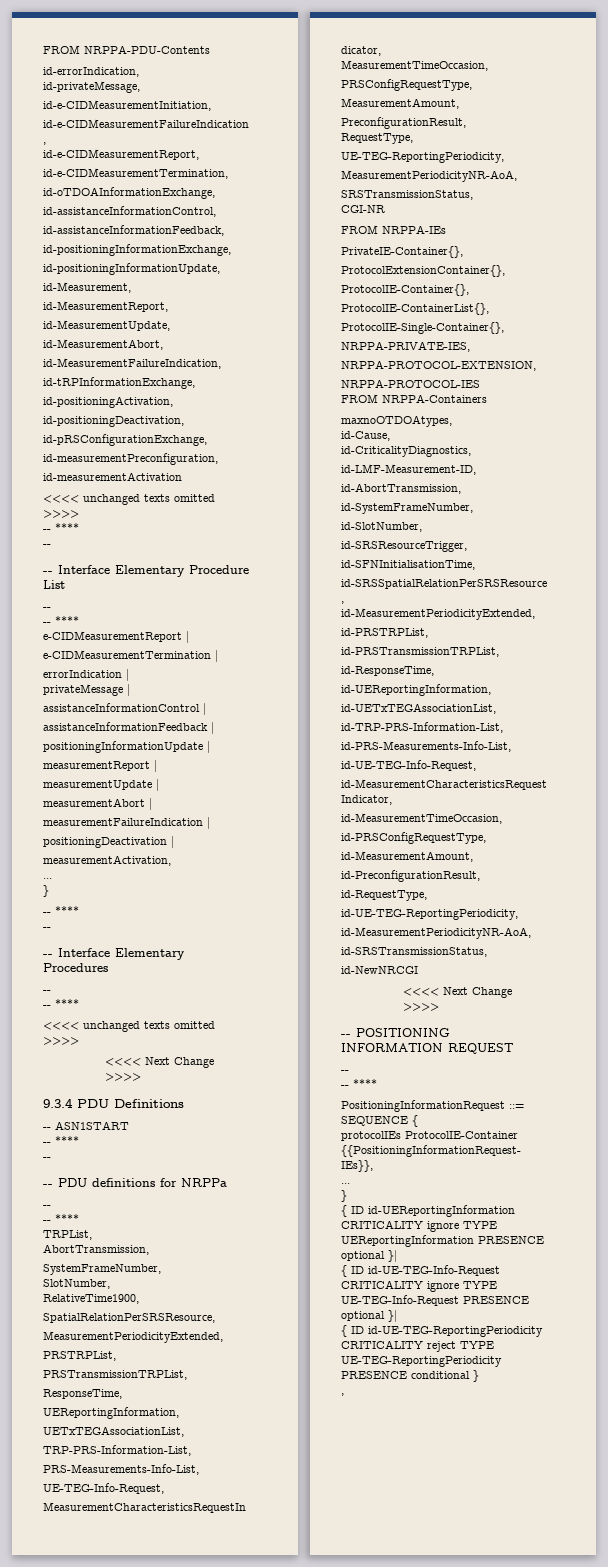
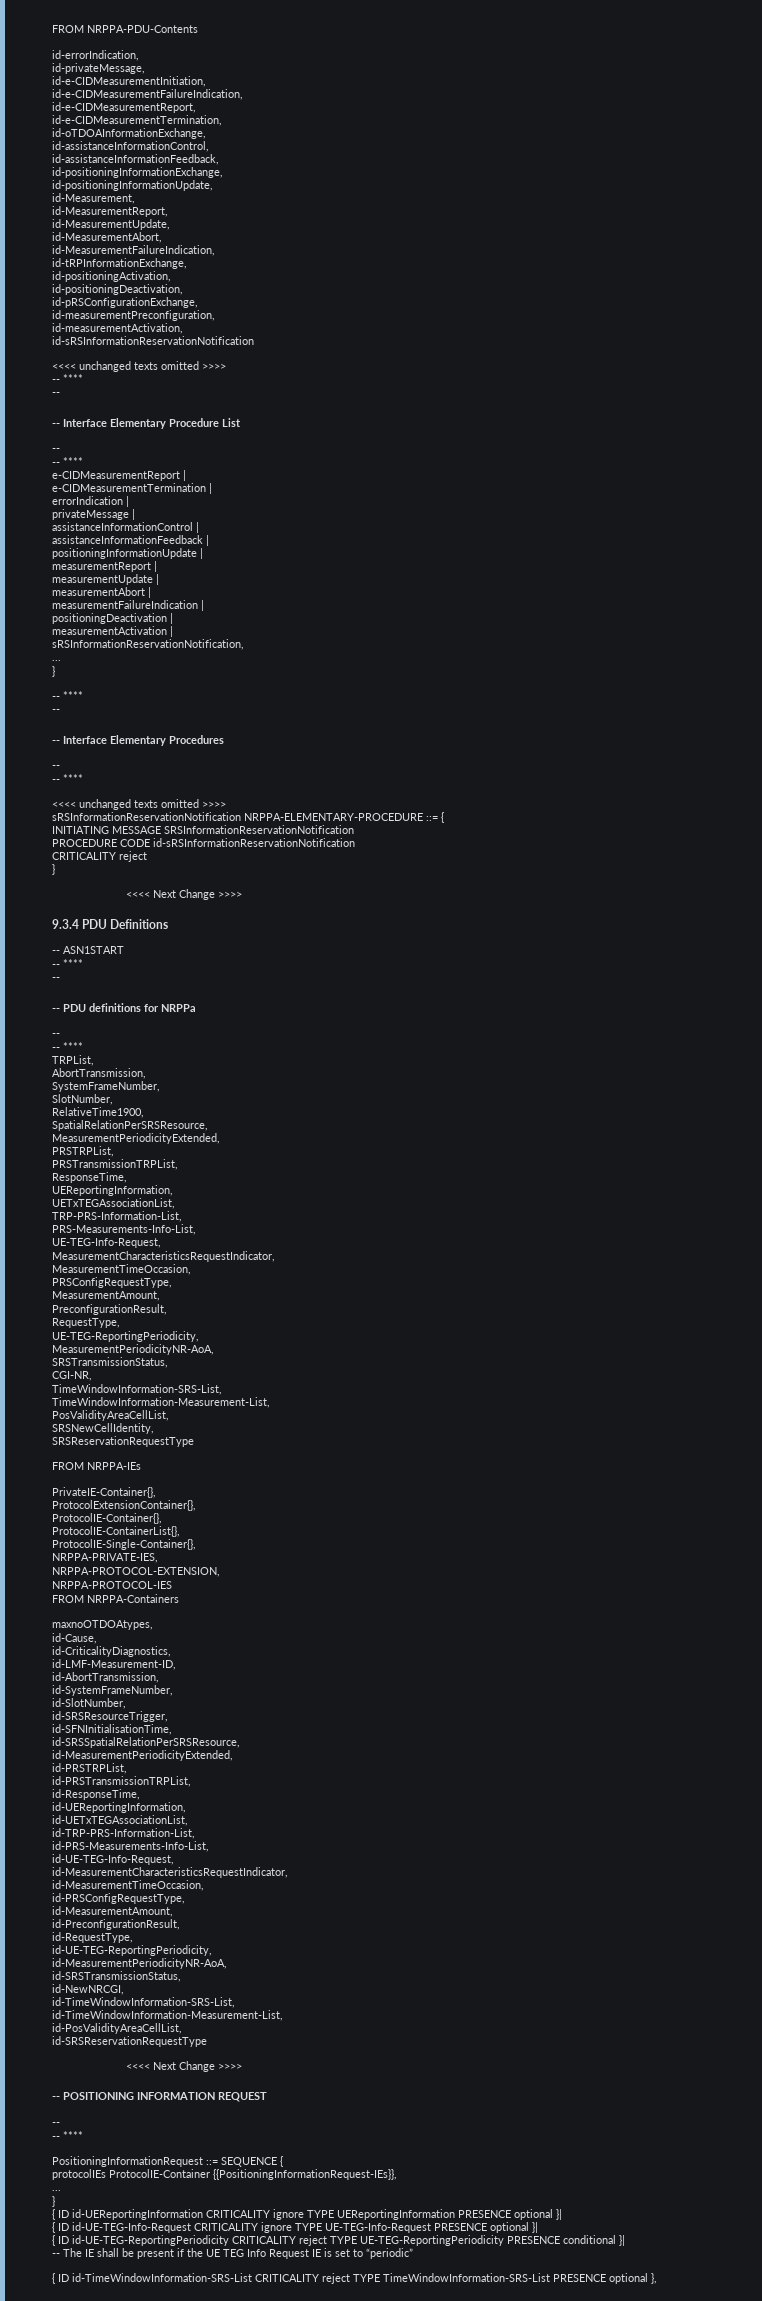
[43,472,182,481] id-measurementActivation -> [52,323,183,334] [52,336,254,345] id-measurementActivation, // id-sRSInformationReservationNotification
[43,855,171,866] measurementActivation, -> [52,626,173,637] [52,639,244,650] measurementActivation | // sRSInformationReservationNotification,
(79, 1041) none -> [52,812,444,823] [52,825,354,834] [52,838,355,847] [52,851,147,862] [52,864,55,875] // sRSInformationReservationNotification NRPPA-ELEMENTARY-PROCEDURE ::= { // INITIATING MESSAGE SRSInformationReservationNotification // PROCEDURE CODE id-sRSInformationReservationNotification // CRITICALITY reject // }
[341,205,385,213] CGI-NR -> [52,1371,92,1381] [52,1384,222,1395] [52,1397,270,1408] [52,1410,169,1421] [52,1423,154,1434] [52,1436,194,1447] CGI-NR, // TimeWindowInformation-SRS-List, // TimeWindowInformation-Measurement-List, // PosValidityAreaCellList, // SRSNewCellIdentity, // SRSReservationRequestType
[341,966,418,974] id-NewNRCGI -> [52,1984,124,1995] [52,1997,235,2008] [52,2010,283,2021] [52,2023,182,2034] [52,2036,207,2047] id-NewNRCGI, // id-TimeWindowInformation-SRS-List, // id-TimeWindowInformation-Measurement-List, // id-PosValidityAreaCellList, // id-SRSReservationRequestType
[473,1370,479,1382] [341,1393,344,1396] } // , -> [619,2235,625,2246] [52,2248,413,2259] [52,2273,657,2284] }| // -- The IE shall be present if the UE TEG Info Request IE is set to “periodic” // { ID id-TimeWindowInformation-SRS-List CRITICALITY reject TYPE TimeWindowInformation-SRS-List PRESENCE optional },

